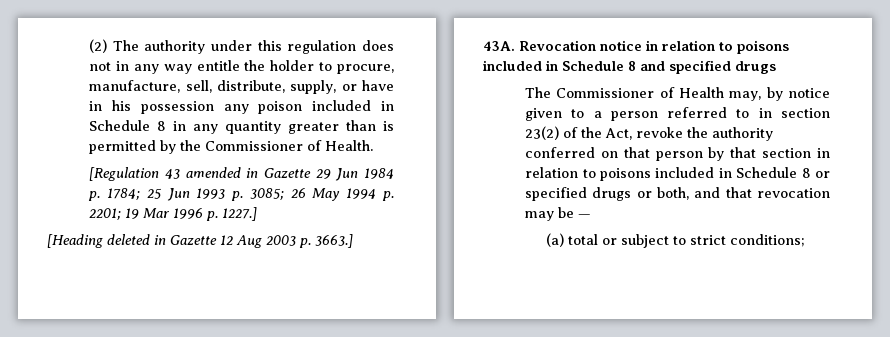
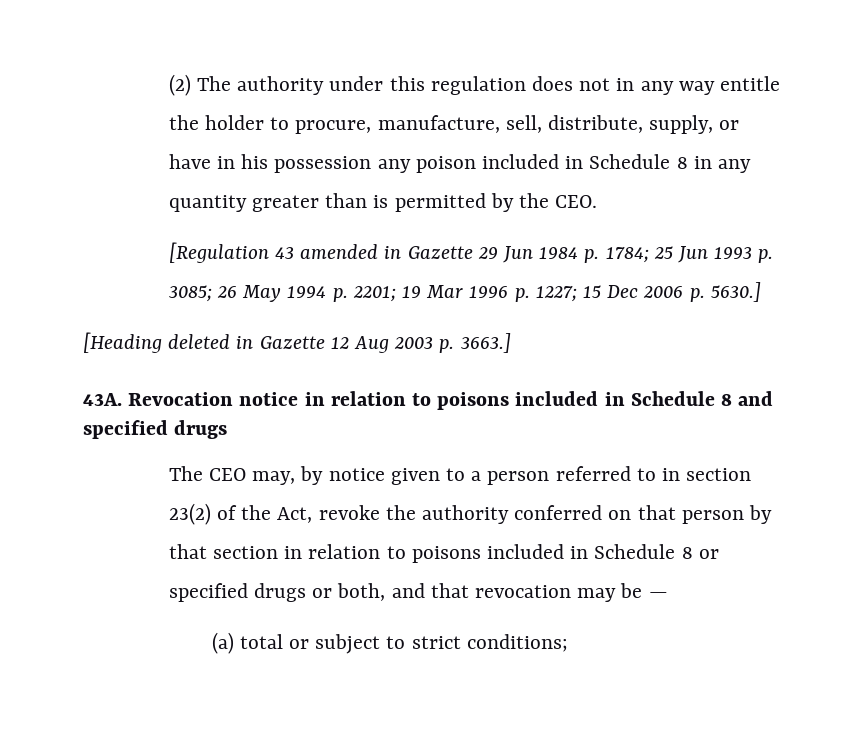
[205,140,374,151] Commissioner of Health. -> [555,195,598,208] CEO.
[222,207,258,221] 1227.] -> [535,282,761,302] 1227; 15 Dec 2006 p. 5630.]
[556,87,725,98] Commissioner of Health -> [208,468,246,481] CEO

